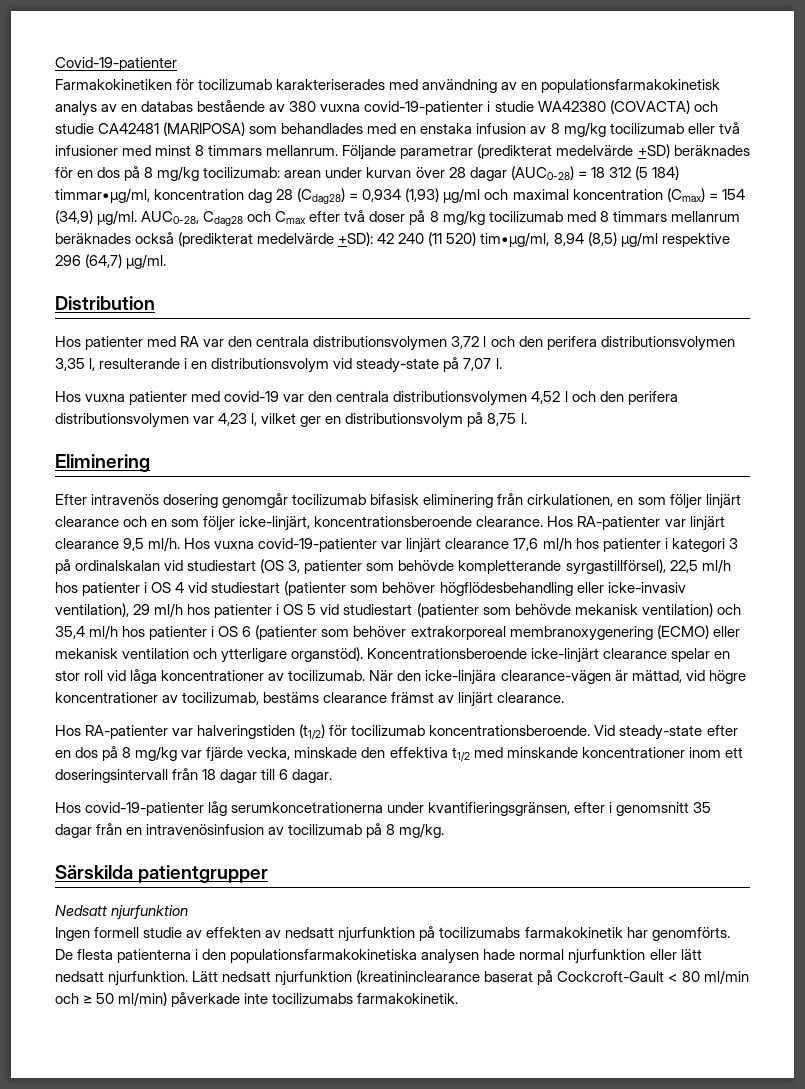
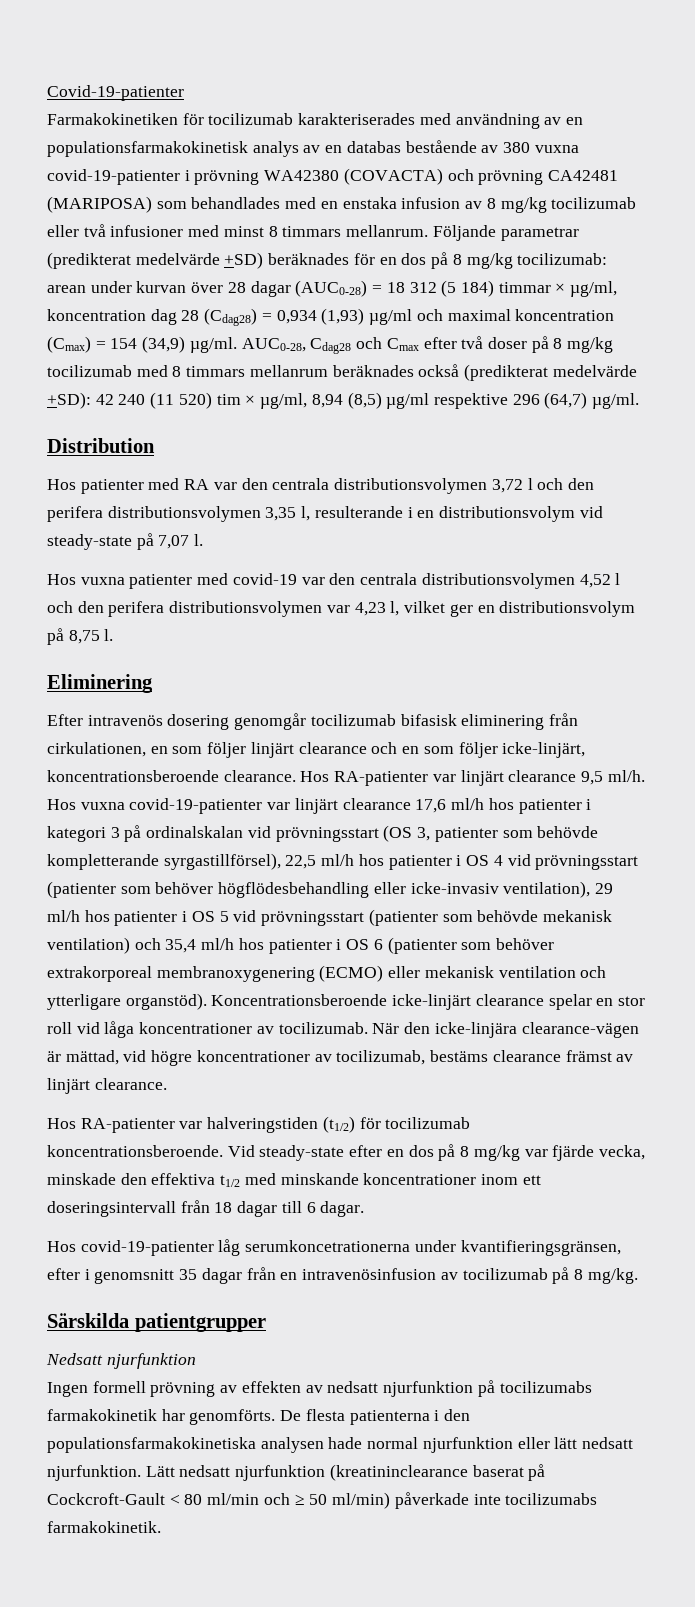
[494,101,534,112] studie -> [194,170,260,185] prövning
[55,123,94,134] studie -> [478,170,544,185] prövning
[55,188,150,203] timmar•µg/ml, -> [498,281,618,297] timmar × µg/ml,
[480,232,550,247] tim•µg/ml, -> [216,393,308,409] tim × µg/ml,
[187,560,257,571] studiestart -> [275,827,379,842] prövningsstart
[211,582,281,593] studiestart -> [535,855,639,870] prövningsstart
[343,604,413,615] studiestart -> [261,911,365,926] prövningsstart
[143,927,183,938] studie -> [150,1382,216,1397] prövning

